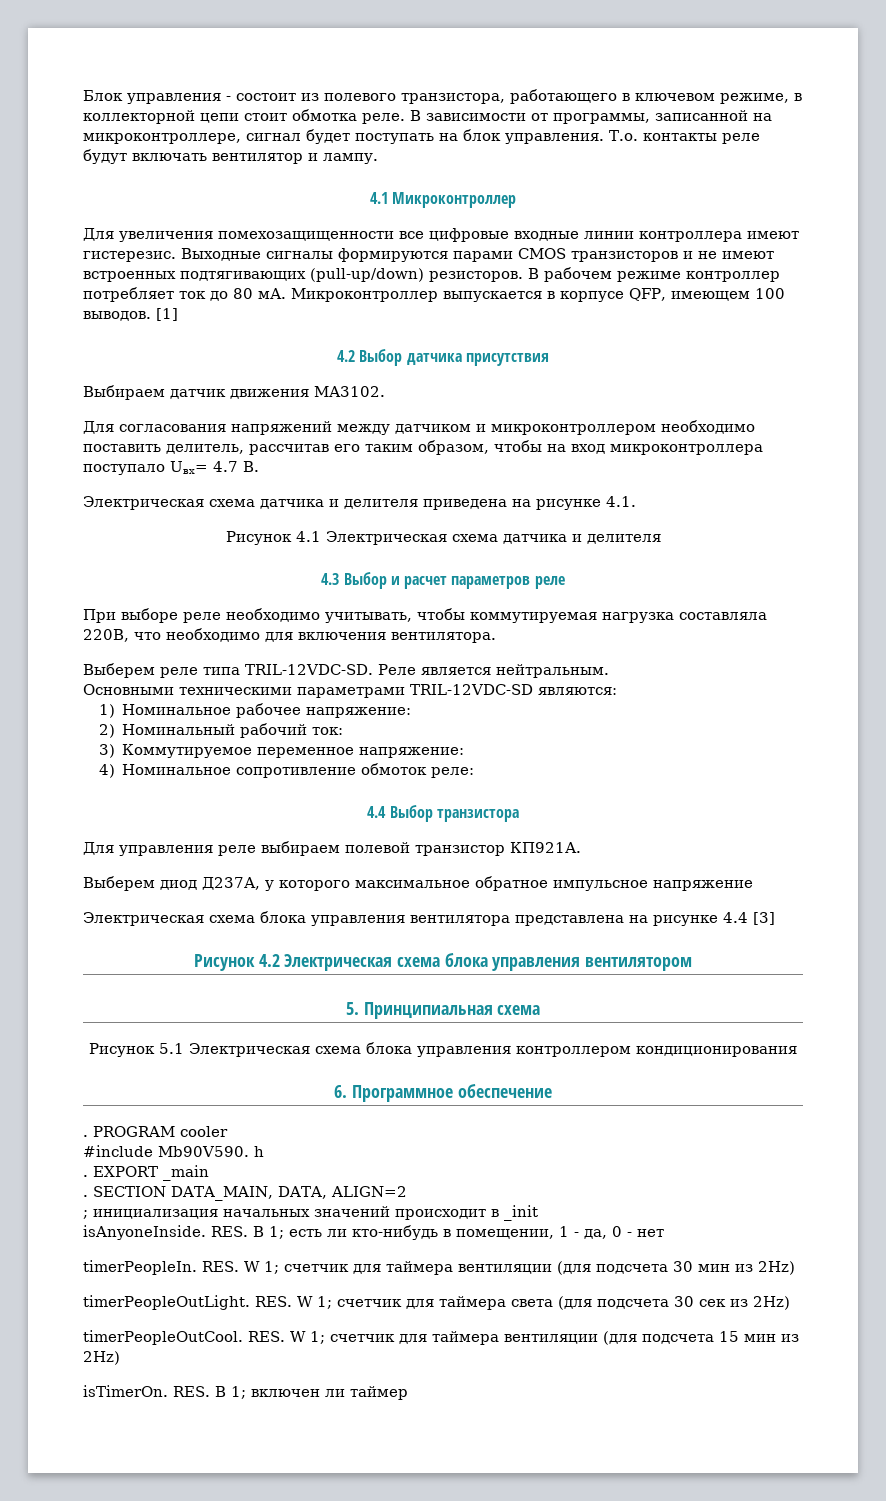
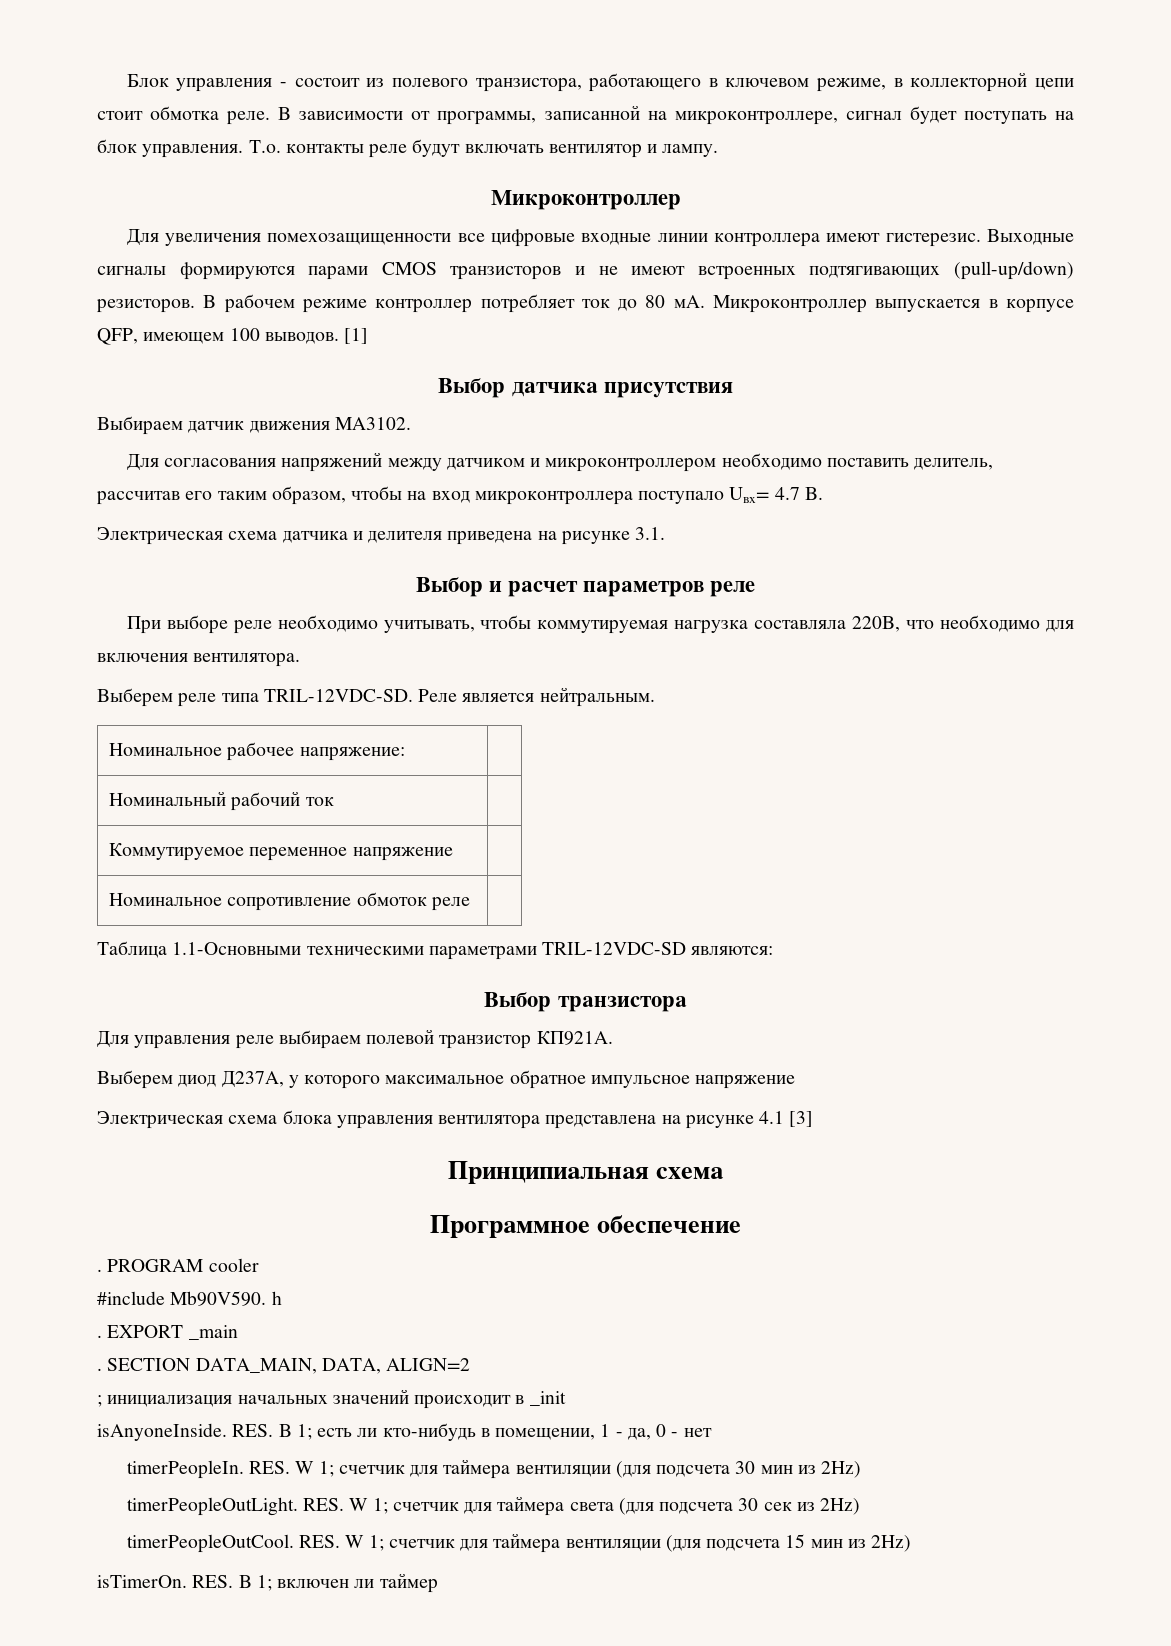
[369,192,388,204] 4.1 -> (719, 150) none
[337,350,356,362] 4.2 -> (369, 336) none
[606,496,636,507] [225,531,661,545] [321,573,340,585] 4.1. // Рисунок 4.1 Электрическая схема датчика и делителя // 4.3 -> [635,527,666,540] 3.1. //
[83,684,617,698] [99,703,412,718] [99,723,344,738] [99,744,465,758] [99,763,475,778] [367,806,387,818] // Основными техническими параметрами TRIL-12VDC-SD являются: // 1) Номинальное рабочее напряжение: // 2) Номинальный рабочий ток: // 3) Коммутируемое переменное напряжение: // 4) Номинальное сопротивление обмоток реле: // 4.4 -> [108,742,405,761] [108,791,334,811] [108,843,453,861] [108,892,470,911] [97,941,774,960] // Номинальное рабочее напряжение: | // Номинальный рабочий ток | // Коммутируемое переменное напряжение | // Номинальное сопротивление обмоток реле | // Таблица 1.1-Основными техническими параметрами TRIL-12VDC-SD являются: //
[723,912,748,923] 4.4 -> [759,1111,785,1124] 4.1
[193,953,693,971] [345,1002,541,1019] [89,1042,797,1057] [334,1085,348,1098] Рисунок 4.2 Электрическая схема блока управления вентилятором // 5. Принципиальная схема // Рисунок 5.1 Электрическая схема блока управления контроллером кондиционирования // 6. -> [447,1161,725,1184] Принципиальная схема //

